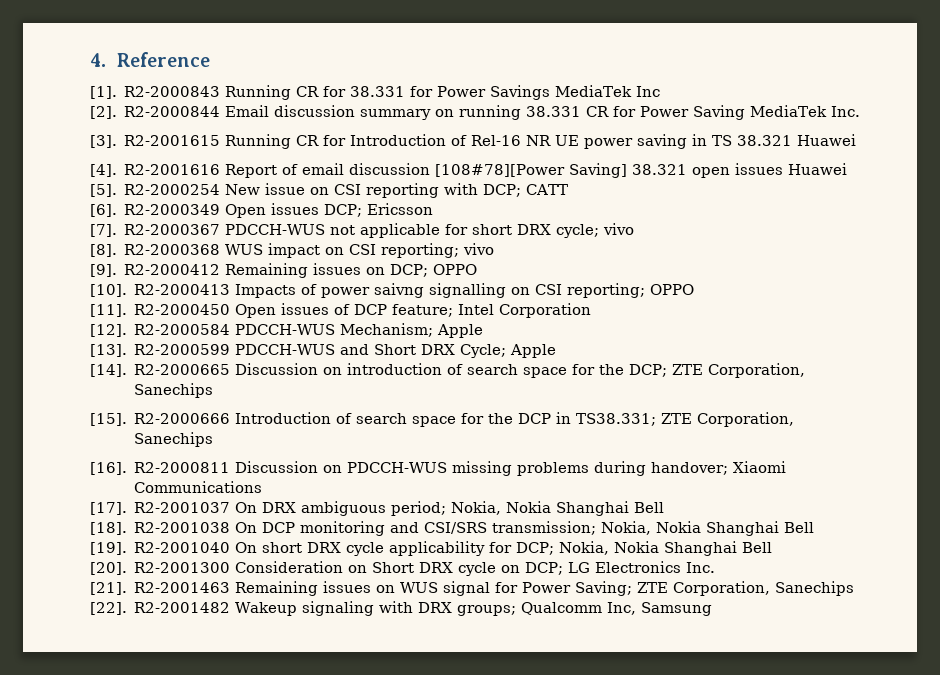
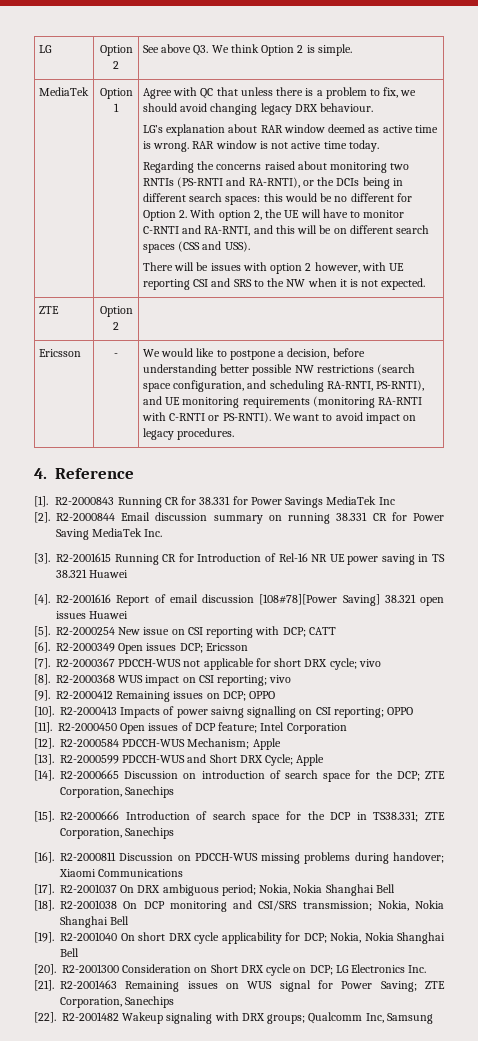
(90, 60) none -> [38,45,52,53] [99,45,133,56] [113,61,119,69] [142,44,352,56] [38,87,89,96] [99,88,133,99] [114,103,119,112] [142,87,417,99] [142,103,374,115] [142,124,438,136] [142,140,379,152] [142,161,410,173] [142,177,403,189] [142,193,412,205] [142,209,405,221] [142,225,430,236] [142,241,250,253] [142,262,405,274] [142,278,426,290] [38,306,59,314] [99,306,133,317] [113,322,119,330] [38,349,81,357] [114,353,118,357] [142,348,365,360] [142,364,416,376] [142,380,425,392] [142,396,423,408] [141,412,417,424] [142,428,235,440] LG | Option 2 | See above Q3. We think Option 2 is simple. // MediaTek | Option 1 | Agree with QC that unless there is a problem to fix, we should avoid changing legacy DRX behaviour. // LG’s explanation about RAR window deemed as active time is wrong. RAR window is not active time today. // Regarding the concerns raised about monitoring two RNTIs (PS-RNTI and RA-RNTI), or the DCIs being in different search spaces: this would be no different for Option 2. With option 2, the UE will have to monitor C-RNTI and RA-RNTI, and this will be on different search spaces (CSS and USS). // There will be issues with option 2 however, with UE reporting CSI and SRS to the NW when it is not expected. // ZTE | Option 2 | // Ericsson | - | We would like to postpone a decision, before understanding better possible NW restrictions (search space configuration, and scheduling RA-RNTI, PS-RNTI), and UE monitoring requirements (monitoring RA-RNTI with C-RNTI or PS-RNTI). We want to avoid impact on legacy procedures. //

